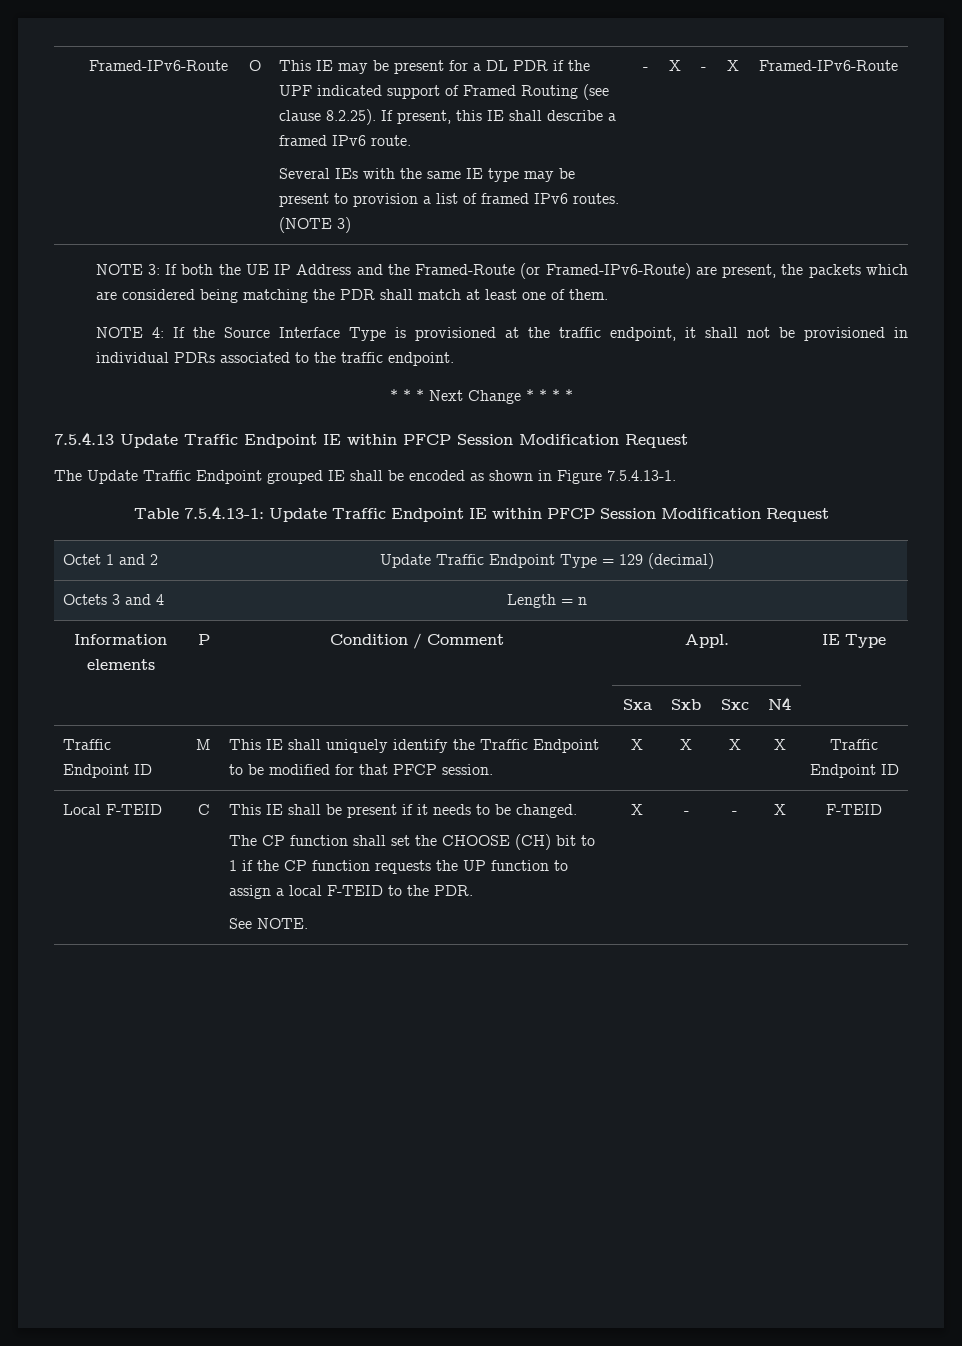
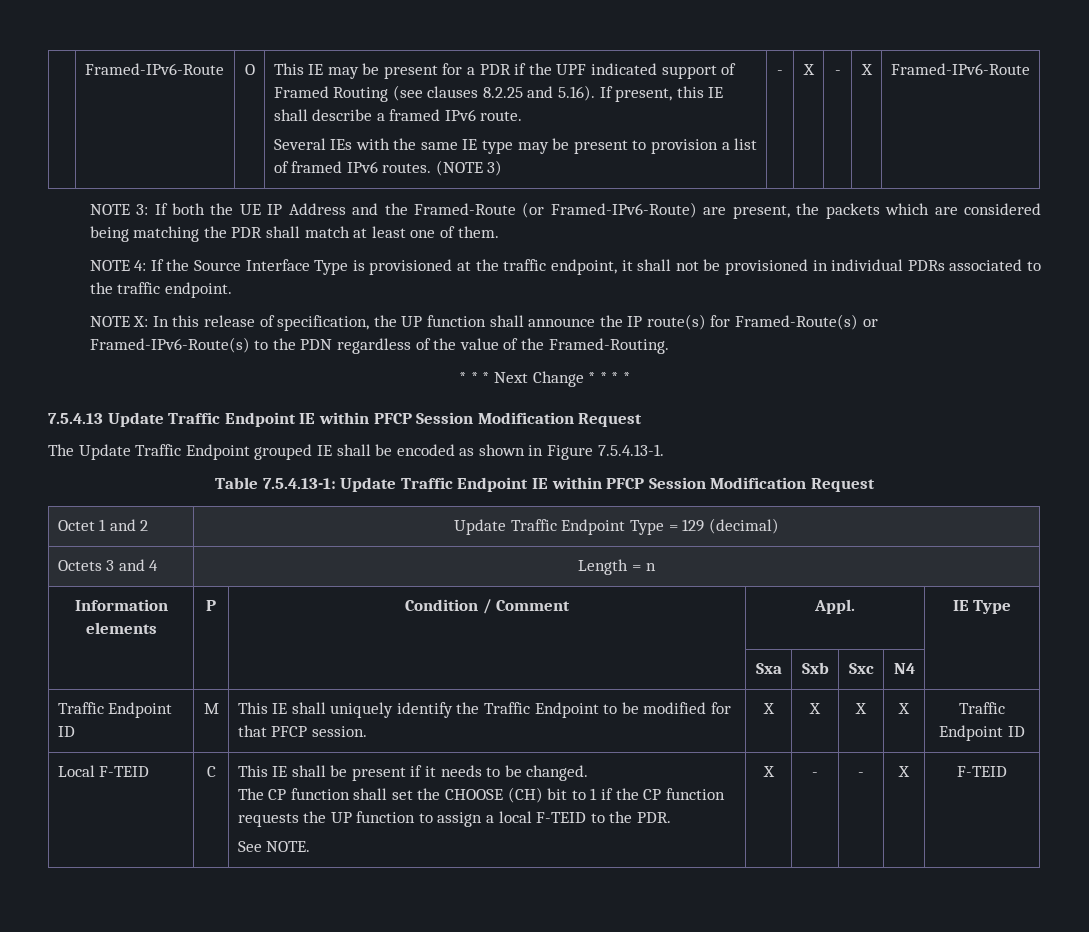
[486,60,509,71] DL -> (476, 71) none
[279,109,377,125] clause 8.2.25). -> [427,85,596,101] clauses 8.2.25 and 5.16).
(454, 359) none -> [89,314,878,331] [89,337,669,354] // NOTE X: In this release of specification, the UP function shall announce the IP route(s) for Framed-Route(s) or Framed-IPv6-Route(s) to the PDN regardless of the value of the Framed-Routing.

